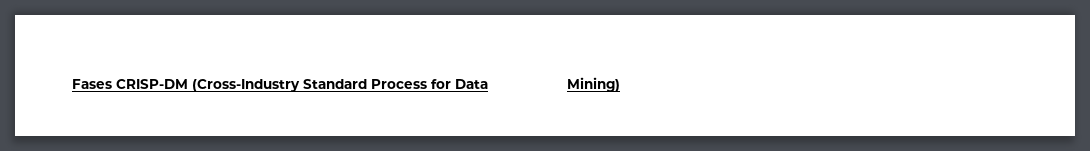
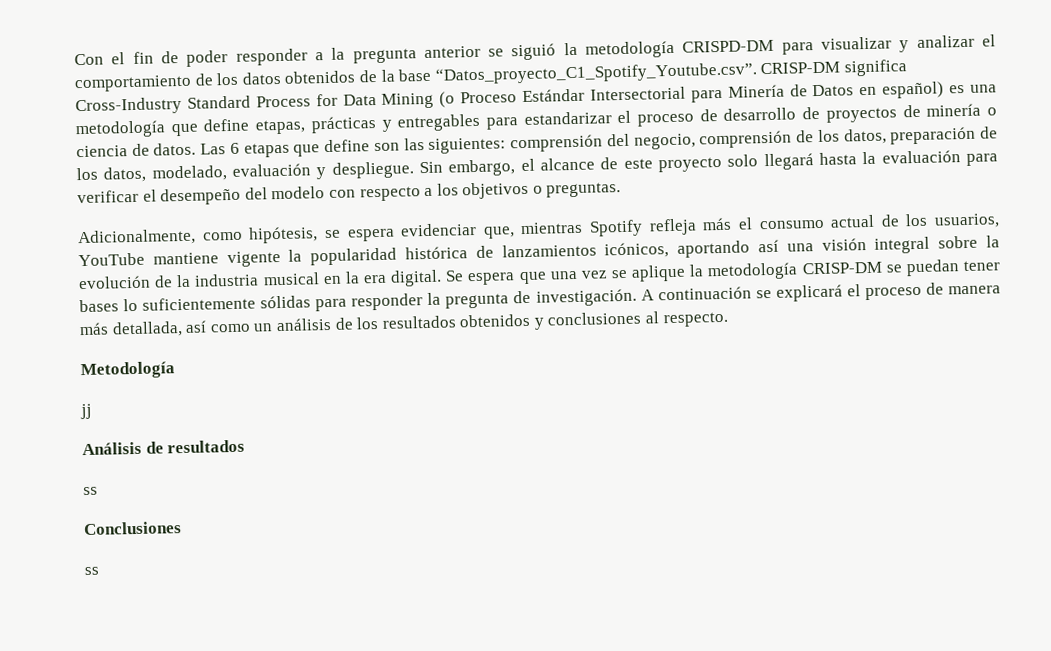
[72,77,620,92] Fases CRISP-DM (Cross-Industry Standard Process for Data Mining) -> [74,34,996,67] [74,59,907,93] [75,81,997,116] [75,103,998,139] [76,126,998,158] [76,150,999,183] [77,181,622,206] [77,213,1000,247] [78,235,1000,268] [78,259,1000,290] [79,282,1001,313] [79,311,729,338] [80,361,175,380] [80,403,92,420] [82,439,246,456] [83,486,98,496] [83,521,182,536] [84,566,100,576] Con el fin de poder responder a la pregunta anterior se siguió la metodología CRISPD-DM para visualizar y analizar el comportamiento de los datos obtenidos de la base “Datos_proyecto_C1_Spotify_Youtube.csv”. CRISP-DM significa Cross-Industry Standard Process for Data Mining (o Proceso Estándar Intersectorial para Minería de Datos en español) es una metodología que define etapas, prácticas y entregables para estandarizar el proceso de desarrollo de proyectos de minería o ciencia de datos. Las 6 etapas que define son las siguientes: comprensión del negocio, comprensión de los datos, preparación de los datos, modelado, evaluación y despliegue. Sin embargo, el alcance de este proyecto solo llegará hasta la evaluación para verificar el desempeño del modelo con respecto a los objetivos o preguntas. // Adicionalmente, como hipótesis, se espera evidenciar que, mientras Spotify refleja más el consumo actual de los usuarios, YouTube mantiene vigente la popularidad histórica de lanzamientos icónicos, aportando así una visión integral sobre la evolución de la industria musical en la era digital. Se espera que una vez se aplique la metodología CRISP-DM se puedan tener bases lo suficientemente sólidas para responder la pregunta de investigación. A continuación se explicará el proceso de manera más detallada, así como un análisis de los resultados obtenidos y conclusiones al respecto. // Metodología // jj // Análisis de resultados // ss // Conclusiones // ss

